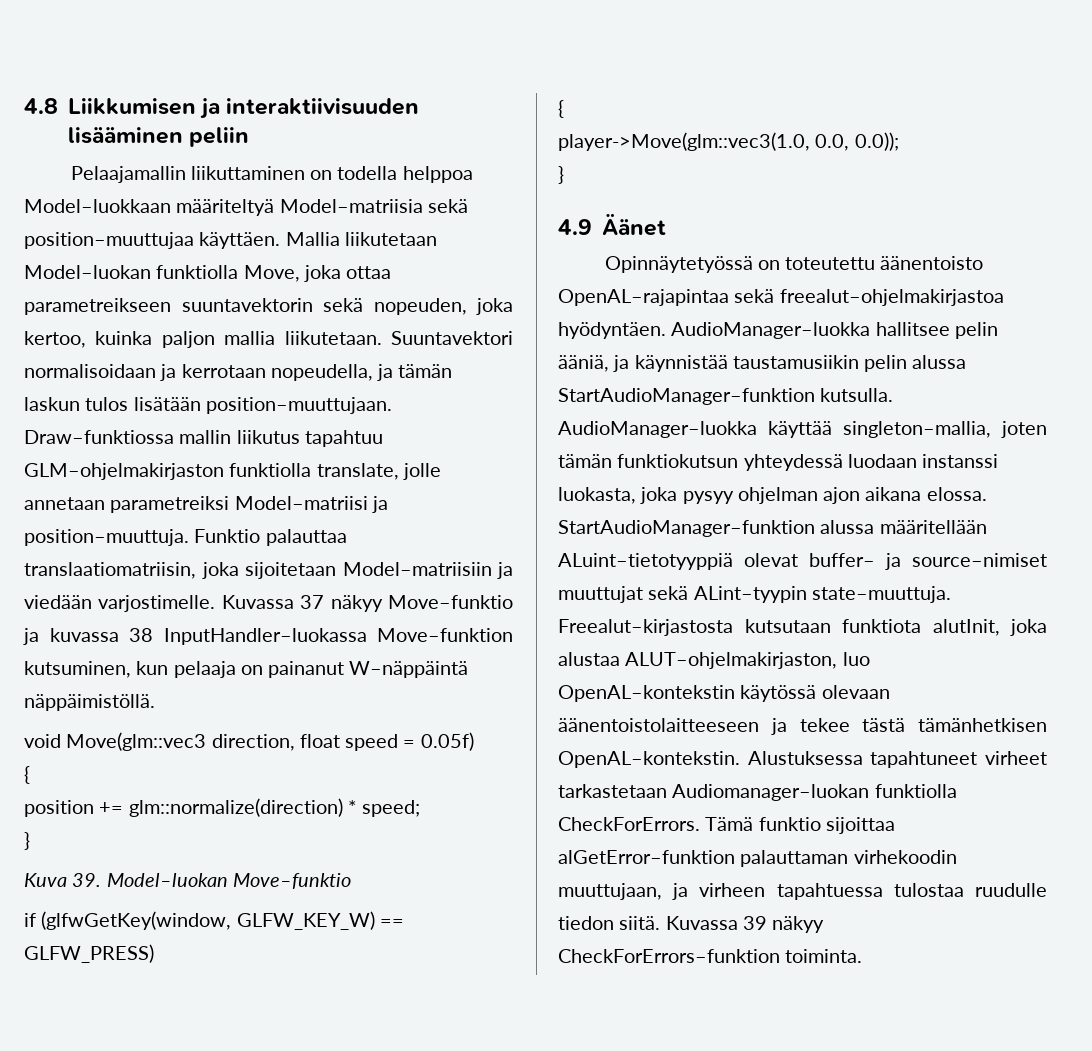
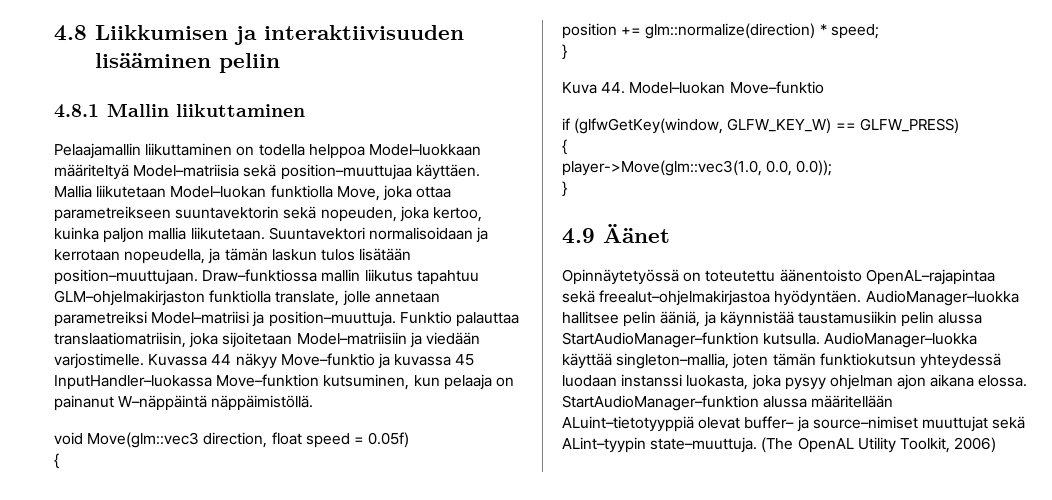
(249, 137) none -> [54,103,305,118] // 4.8.1 Mallin liikuttaminen
[300,595,325,609] 37 -> [211,354,232,365] 44
[129,628,154,642] 38 -> [455,354,475,366] 45
[72,873,102,887] 39. -> [601,82,626,94] 44.
[558,619,1047,636] [558,652,870,669] [558,685,890,702] [558,718,1047,735] [558,751,1047,768] [558,784,957,801] [558,817,895,834] [558,850,957,867] [558,883,1047,900] [558,916,825,933] [558,949,863,963] Freealut–kirjastosta kutsutaan funktiota alutInit, joka alustaa ALUT–ohjelmakirjaston, luo OpenAL–kontekstin käytössä olevaan äänentoistolaitteeseen ja tekee tästä tämänhetkisen OpenAL–kontekstin. Alustuksessa tapahtuneet virheet tarkastetaan Audiomanager–luokan funktiolla CheckForErrors. Tämä funktio sijoittaa alGetError–funktion palauttaman virhekoodin muuttujaan, ja virheen tapahtuessa tulostaa ruudulle tiedon siitä. Kuvassa 39 näkyy CheckForErrors–funktion toiminta. -> [761,437,997,453] (The OpenAL Utility Toolkit, 2006)

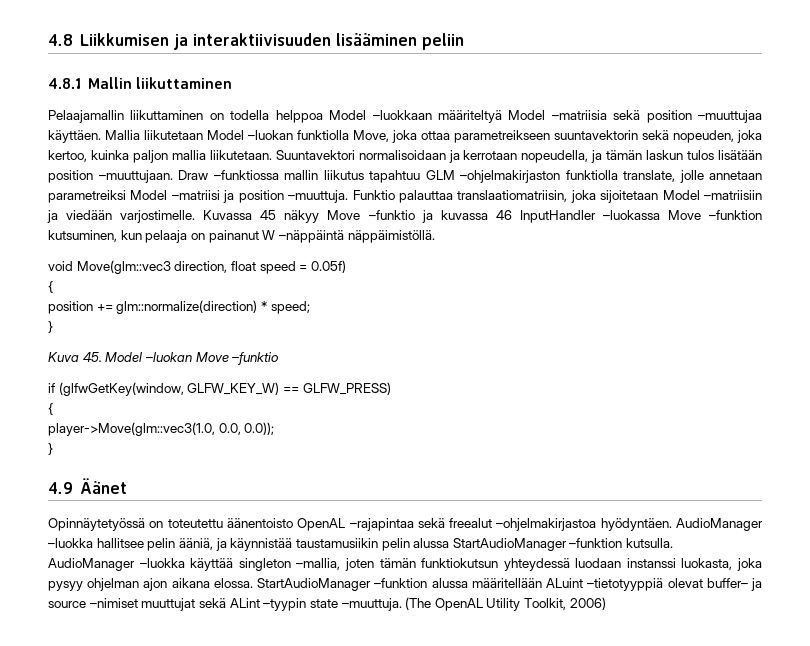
[368,144,481,156] [54,164,412,180] Model–luokkaan määriteltyä Model–matriisia sekä position–muuttujaa -> [329,110,762,123] Model –luokkaan määriteltyä Model –matriisia sekä position –muuttujaa
[170,186,267,198] Model–luokan -> [207,130,293,140] Model –luokan
[54,269,318,285] position–muuttujaan. Draw–funktiossa -> [48,170,279,183] position –muuttujaan. Draw –funktiossa
[54,290,205,306] GLM–ohjelmakirjaston -> [425,170,560,183] GLM –ohjelmakirjaston
[151,311,396,327] Model–matriisi ja position–muuttuja. -> [130,190,349,203] Model –matriisi ja position –muuttuja.
[296,332,407,345] Model–matriisiin -> [662,190,762,200] Model –matriisiin
[211,353,475,369] [54,374,320,390] 44 näkyy Move–funktio ja kuvassa 45 InputHandler–luokassa Move–funktion -> [260,210,762,223] 45 näkyy Move –funktio ja kuvassa 46 InputHandler –luokassa Move –funktion
[118,395,208,411] W–näppäintä -> [262,230,344,243] W –näppäintä
[601,81,824,94] 44. Model–luokan Move–funktio -> [82,352,279,365] 45. Model –luokan Move –funktio
[865,269,995,285] [562,290,1019,306] OpenAL–rajapintaa sekä freealut–ohjelmakirjastoa hyödyntäen. AudioManager–luokka -> [297,518,763,531] [48,538,93,548] OpenAL –rajapintaa sekä freealut –ohjelmakirjastoa hyödyntäen. AudioManager –luokka
[562,332,978,348] [562,353,730,369] StartAudioManager–funktion kutsulla. AudioManager–luokka käyttää singleton–mallia, -> [452,538,674,551] [48,558,341,571] StartAudioManager –funktion kutsulla. AudioManager –luokka käyttää singleton –mallia,
[562,395,894,411] [562,416,1026,432] [562,437,758,453] StartAudioManager–funktion alussa määritellään ALuint–tietotyyppiä olevat buffer– ja source–nimiset muuttujat sekä ALint–tyypin state–muuttuja. -> [257,578,763,591] [48,598,402,611] StartAudioManager –funktion alussa määritellään ALuint –tietotyyppiä olevat buffer– ja source –nimiset muuttujat sekä ALint –tyypin state –muuttuja.

